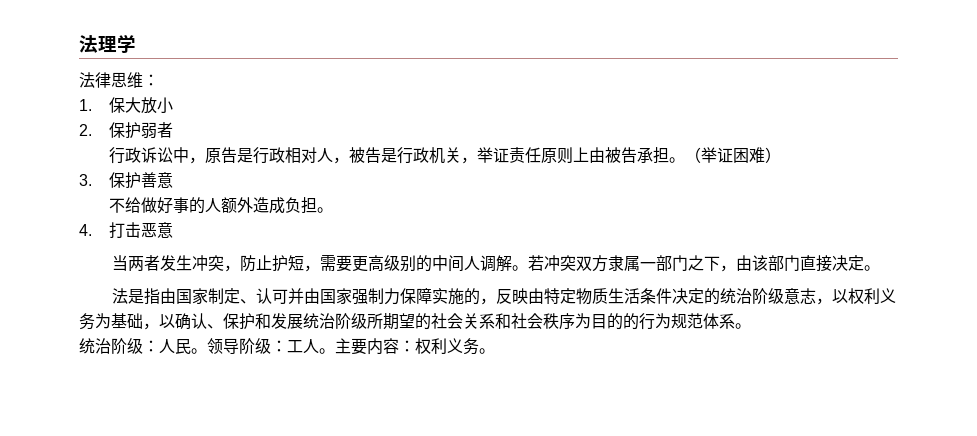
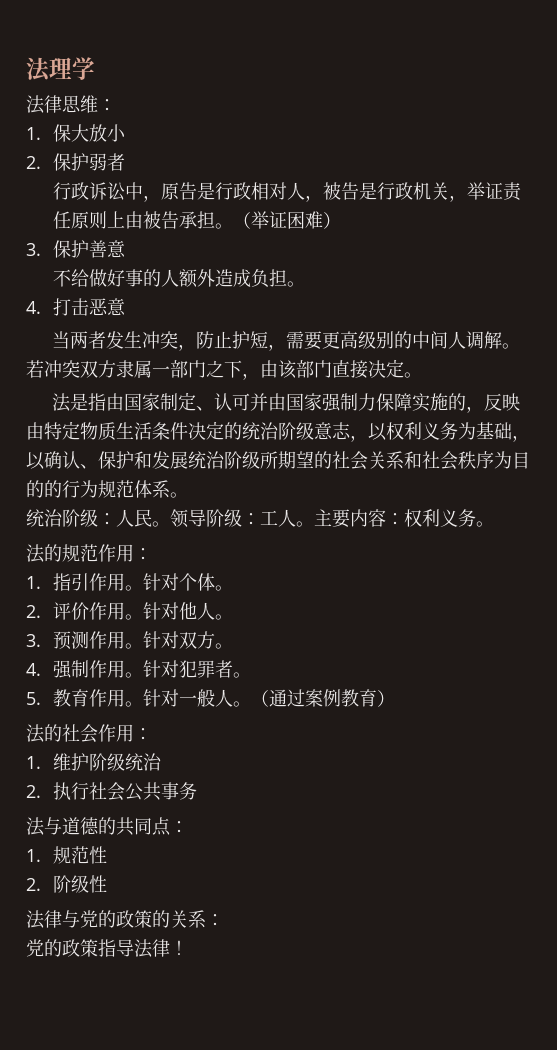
(495, 351) none -> [26,544,152,563] [26,573,234,591] [26,602,234,620] [26,631,234,650] [26,660,252,679] [26,689,396,707] [26,724,152,743] [26,753,163,771] [26,782,198,801] [26,817,188,836] [26,846,108,864] [26,875,108,893] [26,910,224,929] [26,939,188,958] // 法的规范作用： // 1.指引作用。针对个体。 // 2.评价作用。针对他人。 // 3.预测作用。针对双方。 // 4.强制作用。针对犯罪者。 // 5.教育作用。针对一般人。（通过案例教育） // 法的社会作用： // 1.维护阶级统治 // 2.执行社会公共事务 // 法与道德的共同点： // 1.规范性 // 2.阶级性 // 法律与党的政策的关系： // 党的政策指导法律！

